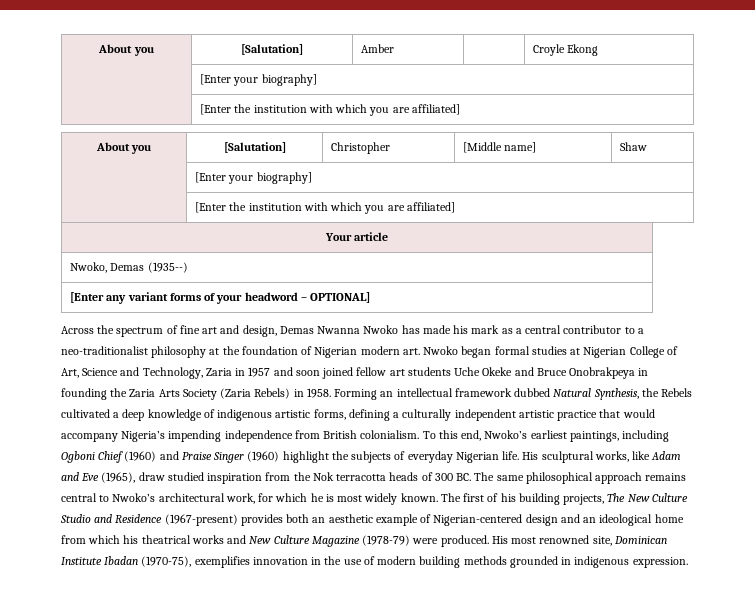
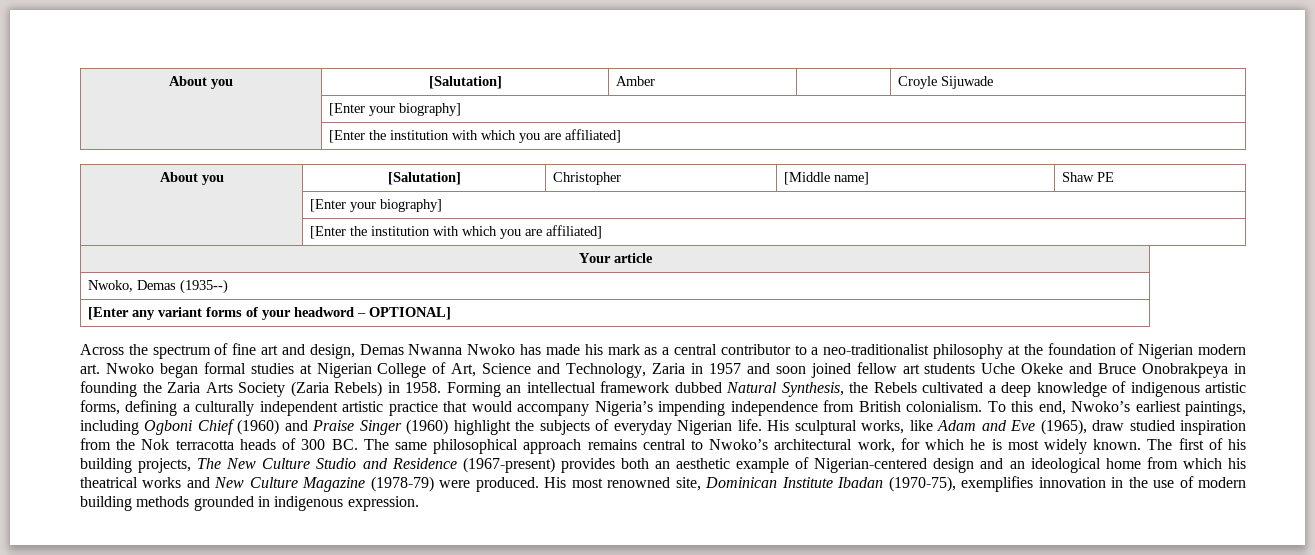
[567,44,599,56] Ekong -> [941,76,994,89] Sijuwade
(648, 146) none -> [1097,172,1115,182] PE

